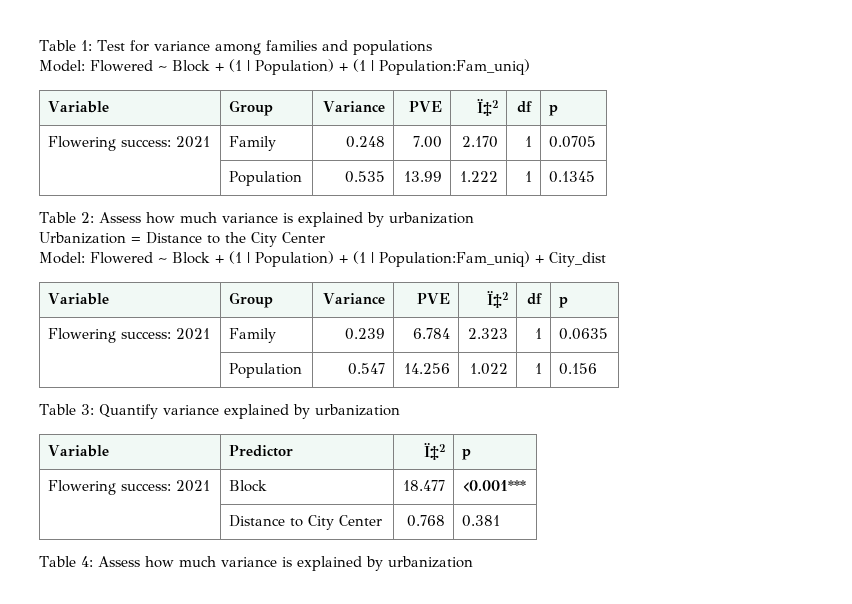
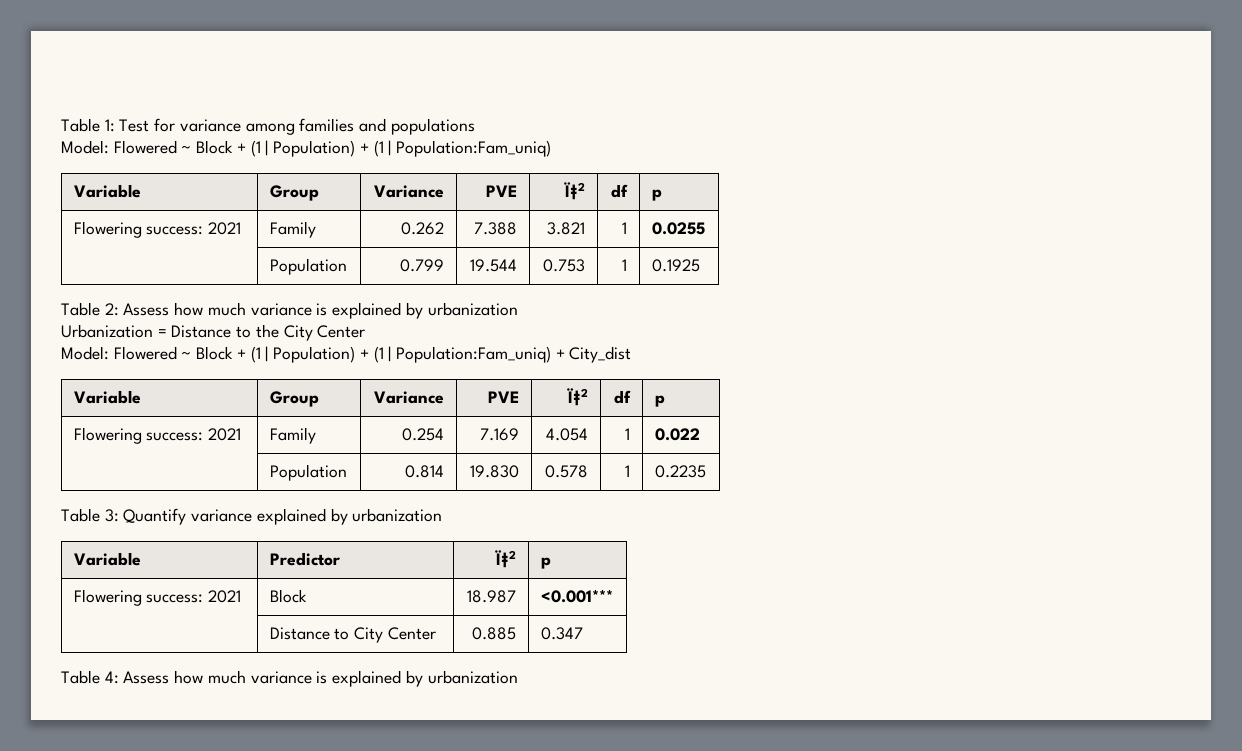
[346,136,386,148] [413,136,443,148] [462,136,499,148] [525,136,533,147] [548,136,596,148] [228,171,302,186] [345,171,386,183] [404,171,443,182] [460,171,499,182] [525,171,533,182] [548,171,595,183] 0.248 | 7.00 | 2.170 | 1 | 0.0705 // | Population | 0.535 | 13.99 | 1.222 | 1 | 0.1345 -> [401,222,445,235] [474,222,518,235] [547,222,586,235] [622,222,628,234] [651,222,705,235] [269,258,347,275] [400,259,445,272] [470,259,518,272] [543,259,586,272] [622,259,628,271] [651,259,700,272] 0.262 | 7.388 | 3.821 | 1 | 0.0255 // | Population | 0.799 | 19.544 | 0.753 | 1 | 0.1925
[345,328,386,340] [413,328,451,339] [468,328,509,339] [535,328,543,339] [558,328,608,340] [228,363,302,378] [348,363,386,375] [404,363,451,374] [470,363,509,375] [535,363,543,374] [558,363,597,375] 0.239 | 6.784 | 2.323 | 1 | 0.0635 // | Population | 0.547 | 14.256 | 1.022 | 1 | 0.156 -> [402,428,445,441] [480,428,520,441] [546,428,589,441] [625,428,631,440] [654,428,700,441] [269,464,347,481] [405,465,445,478] [470,465,520,478] [545,465,589,478] [625,465,631,477] [654,465,706,478] 0.254 | 7.169 | 4.054 | 1 | 0.022 // | Population | 0.814 | 19.830 | 0.578 | 1 | 0.2235
[403,480,446,491] 18.477 -> [467,590,517,603] 18.987
[407,515,446,527] [461,515,500,527] 0.768 | 0.381 -> [472,627,517,640] [540,627,583,640] 0.885 | 0.347

